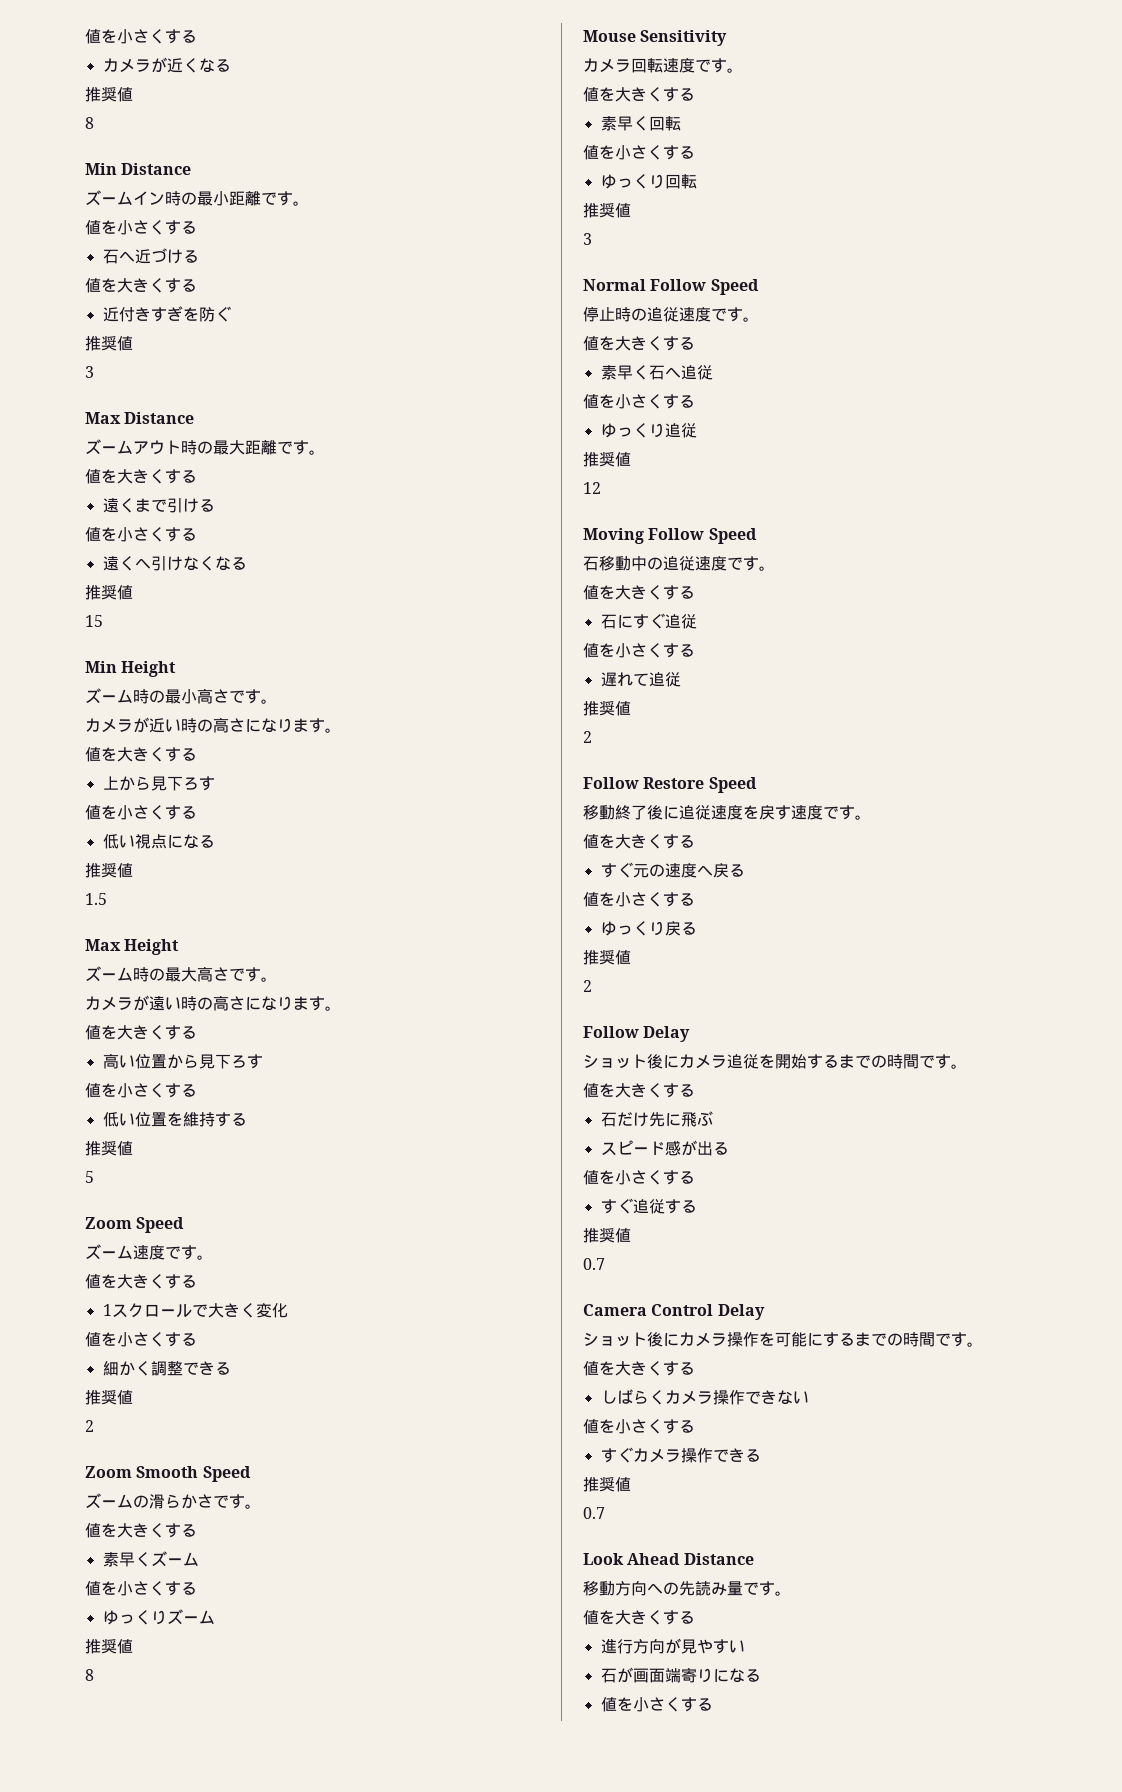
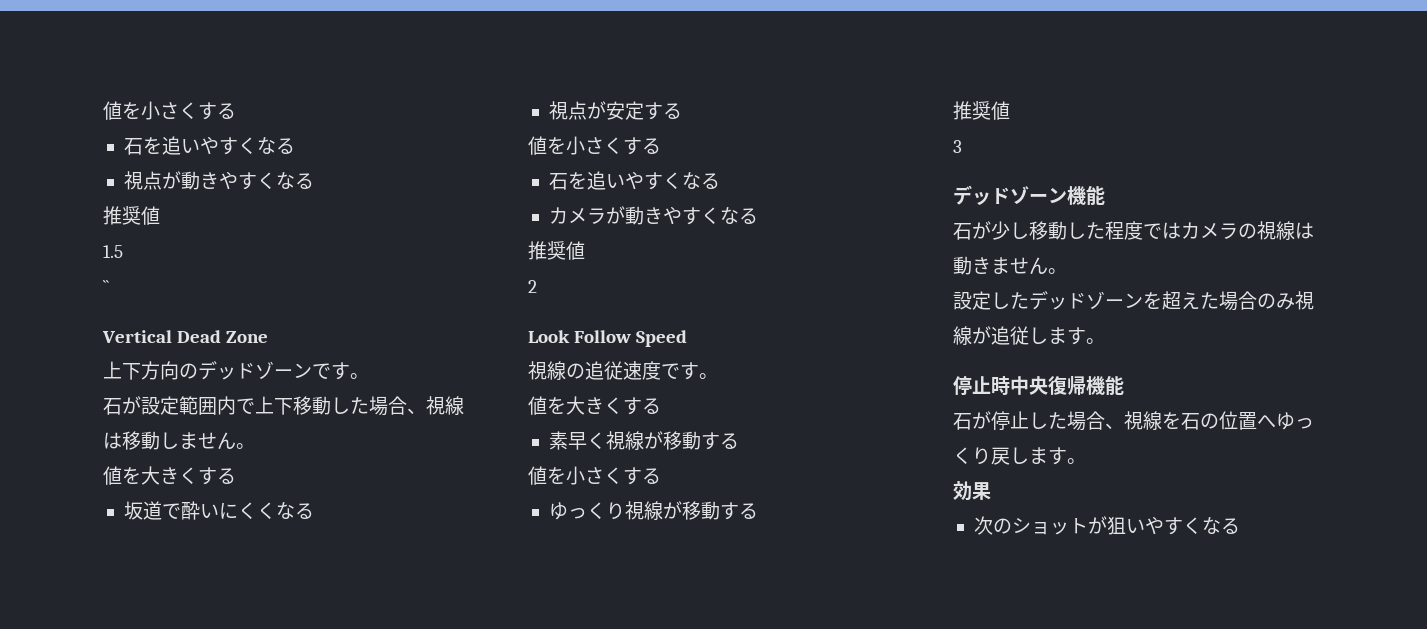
[85,29,197,44] [102,57,231,73] [85,87,133,102] [85,117,94,129] [85,163,192,175] [85,190,309,206] [85,220,197,235] [102,248,199,264] [85,278,197,293] [102,306,231,322] [85,336,133,351] [85,366,94,378] [85,412,195,424] [85,439,325,455] [85,469,197,484] [102,498,215,513] [85,527,197,542] [102,556,247,571] [85,585,133,600] [85,615,103,627] [85,661,177,677] [85,688,277,704] [85,717,341,733] [85,747,197,762] [102,776,215,791] [85,805,197,820] [102,833,215,849] [85,863,133,878] [85,893,107,905] [85,939,180,955] [85,966,277,982] [85,995,341,1011] [85,1025,197,1040] [102,1053,263,1069] [85,1083,197,1098] [102,1112,247,1127] [85,1141,133,1156] [85,1171,94,1183] [85,1217,185,1233] [85,1244,213,1260] [85,1274,197,1289] [102,1303,288,1318] [85,1332,197,1347] [102,1361,231,1376] [85,1390,133,1405] [85,1420,94,1432] [85,1466,251,1482] [85,1493,261,1509] [85,1523,197,1538] [102,1551,199,1567] [85,1581,197,1596] [102,1609,215,1625] [85,1639,133,1654] [85,1669,94,1681] [583,30,728,46] [583,58,743,73] [583,87,695,102] [600,116,681,131] [583,145,695,160] [600,174,697,189] [583,203,631,218] [583,233,592,245] [583,279,759,295] [583,306,631,322] 値を小さくする // カメラが近くなる // 推奨値 // 8 // Min Distance // ズームイン時の最小距離です。 // 値を小さくする // 石へ近づける // 値を大きくする // 近付きすぎを防ぐ // 推奨値 // 3 // Max Distance // ズームアウト時の最大距離です。 // 値を大きくする // 遠くまで引ける // 値を小さくする // 遠くへ引けなくなる // 推奨値 // 15 // Min Height // ズーム時の最小高さです。 // カメラが近い時の高さになります。 // 値を大きくする // 上から見下ろす // 値を小さくする // 低い視点になる // 推奨値 // 1.5 // Max Height // ズーム時の最大高さです。 // カメラが遠い時の高さになります。 // 値を大きくする // 高い位置から見下ろす // 値を小さくする // 低い位置を維持する // 推奨値 // 5 // Zoom Speed // ズーム速度です。 // 値を大きくする // 1スクロールで大きく変化 // 値を小さくする // 細かく調整できる // 推奨値 // 2 // Zoom Smooth Speed // ズームの滑らかさです。 // 値を大きくする // 素早くズーム // 値を小さくする // ゆっくりズーム // 推奨値 // 8 // Mouse Sensitivity // カメラ回転速度です。 // 値を大きくする // 素早く回転 // 値を小さくする // ゆっくり回転 // 推奨値 // 3 // Normal Follow Speed // 停止時 -> [103,101,236,120] [123,136,295,155] [123,171,314,190] [103,206,160,225] [103,245,123,258] [103,280,109,293] [102,330,269,343] [103,361,369,380] [103,396,464,416] [103,431,255,450] [103,466,236,485] [123,501,314,520] [548,101,682,120] [528,136,661,155] [548,171,720,190] [548,206,758,225] [528,241,585,260] [528,280,537,293] [528,330,688,347] [528,361,566,380] 値を小さくする // 石を追いやすくなる // 視点が動きやすくなる // 推奨値 // 1.5 // `` // Vertical Dead Zone // 上下方向のデッドゾーンです。 // 石が設定範囲内で上下移動した場合、視線は移動しません。 // 値を大きくする // 坂道で酔いにくくなる // 視点が安定する // 値を小さくする // 石を追いやすくなる // カメラが動きやすくなる // 推奨値 // 2 // Look Follow Speed // 視線
[648,365,713,380] [583,394,695,409] [600,423,697,438] [583,452,631,467] [583,482,601,494] [583,528,757,544] [583,556,775,571] [583,585,695,600] [600,613,697,629] [583,643,695,658] [600,672,681,687] [583,701,631,716] [583,731,592,743] [583,777,757,793] [583,805,871,820] [583,834,695,849] [600,862,729,878] 石へ追従 // 値を小さくする // ゆっくり追従 // 推奨値 // 12 // Moving Follow Speed // 石移動中の追従速度です。 // 値を大きくする // 石にすぐ追従 // 値を小さくする // 遅れて追従 // 推奨値 // 2 // Follow Restore Speed // 移動終了後に追従速度を戻す速度です。 // 値を大きくする // すぐ元の速度へ戻 -> [605,431,720,450] 視線が移動す
[664,921,697,936] [583,950,631,965] [583,980,592,992] [583,1026,691,1042] [583,1054,967,1069] [583,1083,695,1098] [600,1111,713,1127] [600,1140,729,1156] [583,1170,695,1185] [600,1198,697,1214] [583,1228,631,1243] [583,1258,605,1270] [583,1304,765,1320] [583,1332,983,1347] [583,1361,695,1376] [600,1389,809,1405] [583,1419,695,1434] [600,1447,761,1463] [583,1477,631,1492] [583,1507,605,1519] [583,1553,754,1565] [583,1581,791,1596] [583,1610,695,1625] [600,1638,745,1654] [600,1667,761,1683] [600,1697,697,1712] 戻る // 推奨値 // 2 // Follow Delay // ショット後にカメラ追従を開始するまでの時間です。 // 値を大きくする // 石だけ先に飛ぶ // スピード感が出る // 値を小さくする // すぐ追従する // 推奨値 // 0.7 // Camera Control Delay // ショット後にカメラ操作を可能にするまでの時間です。 // 値を大きくする // しばらくカメラ操作できない // 値を小さくする // すぐカメラ操作できる // 推奨値 // 0.7 // Look Ahead Distance // 移動方向への先読み量です。 // 値を大きくする // 進行方向が見やすい // 石が画面端寄りになる // 値を小さくす -> [624,501,758,520] [953,101,1010,120] [953,140,962,153] [953,185,1105,205] [953,221,1314,240] [953,256,1067,275] [953,291,1314,311] [953,326,1105,345] [953,376,1124,395] [953,411,1314,431] [953,447,1086,465] [953,481,991,501] [973,516,1221,535] 視線が移動する // 推奨値 // 3 // デッドゾーン機能 // 石が少し移動した程度ではカメラの視線は動きません。 // 設定したデッドゾーンを超えた場合のみ視線が追従します。 // 停止時中央復帰機能 // 石が停止した場合、視線を石の位置へゆっくり戻します。 // 効果 // 次のショットが狙いやすくな

